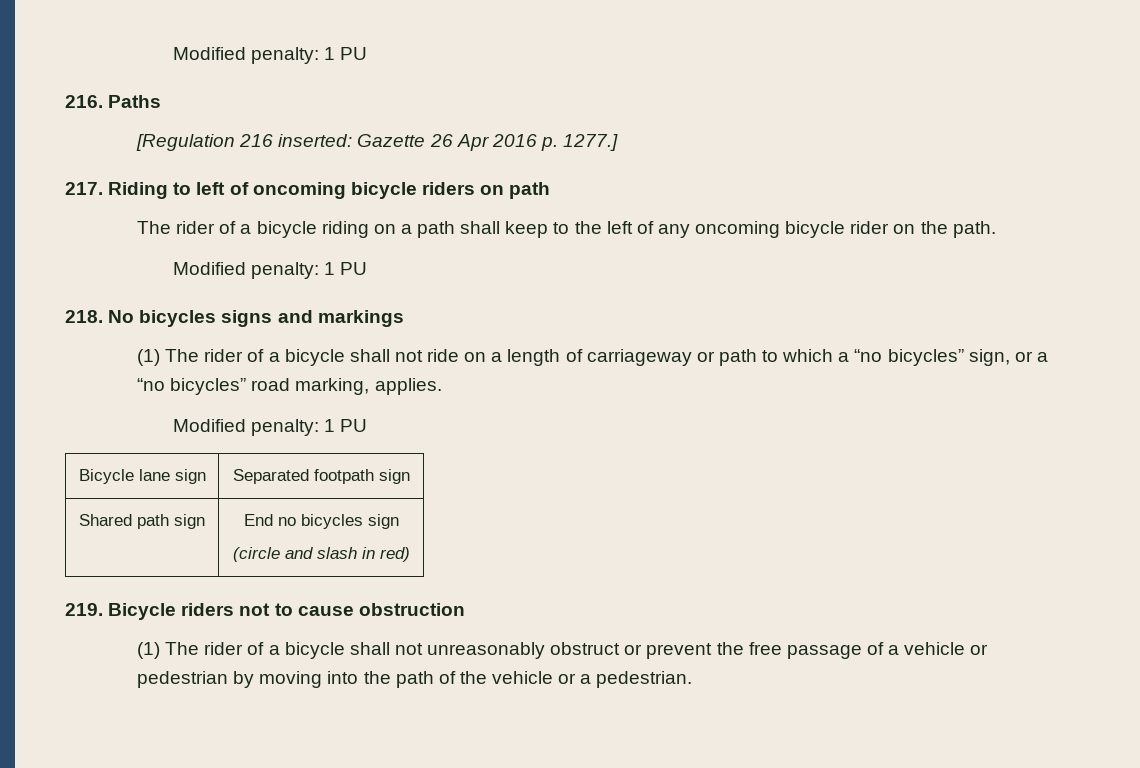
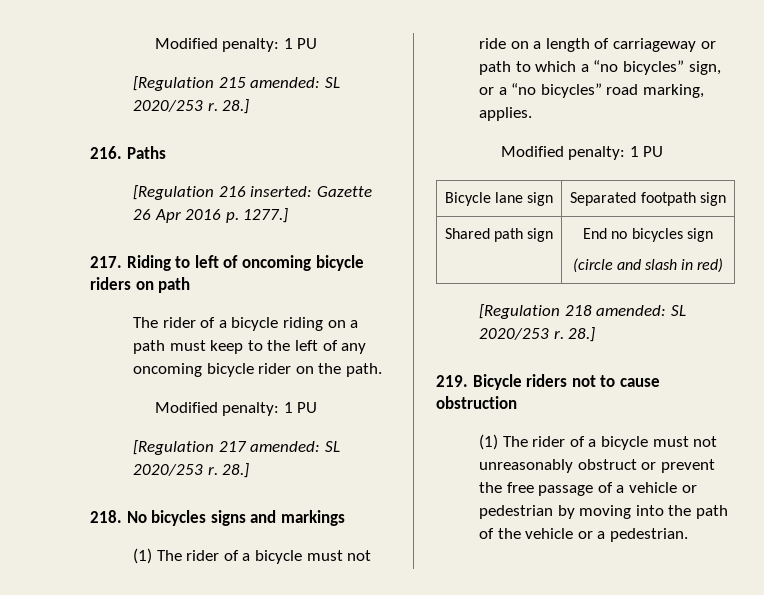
[173,47,368,64] Modified penalty: 1 PU -> [154,38,318,52] [133,76,340,91] [133,99,250,114] Modified penalty: 1 PU // [Regulation 215 amended: SL 2020/253 r. 28.]
[460,221,501,234] shall -> [169,340,206,351] must
(368, 268) none -> [133,440,340,455] [133,463,250,478] // [Regulation 217 amended: SL 2020/253 r. 28.]
[349,349,390,362] shall -> [306,550,343,561] must
(410, 554) none -> [479,304,686,319] [479,327,596,342] // [Regulation 218 amended: SL 2020/253 r. 28.]
[349,642,390,655] shall -> [652,436,689,447] must

